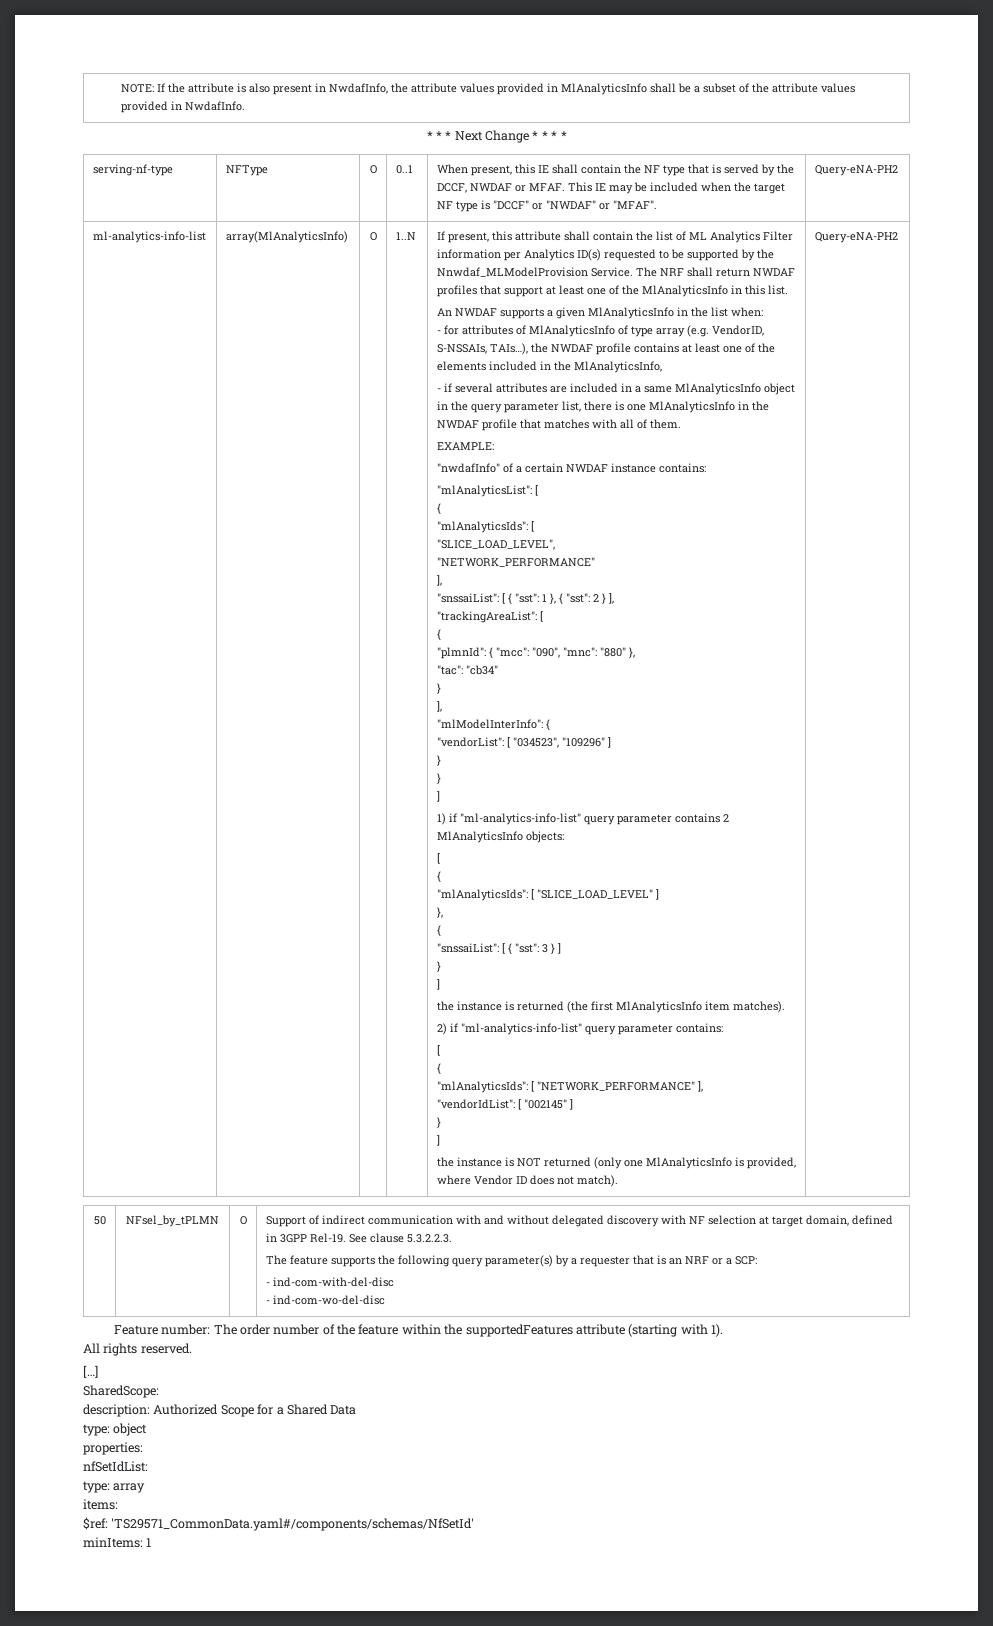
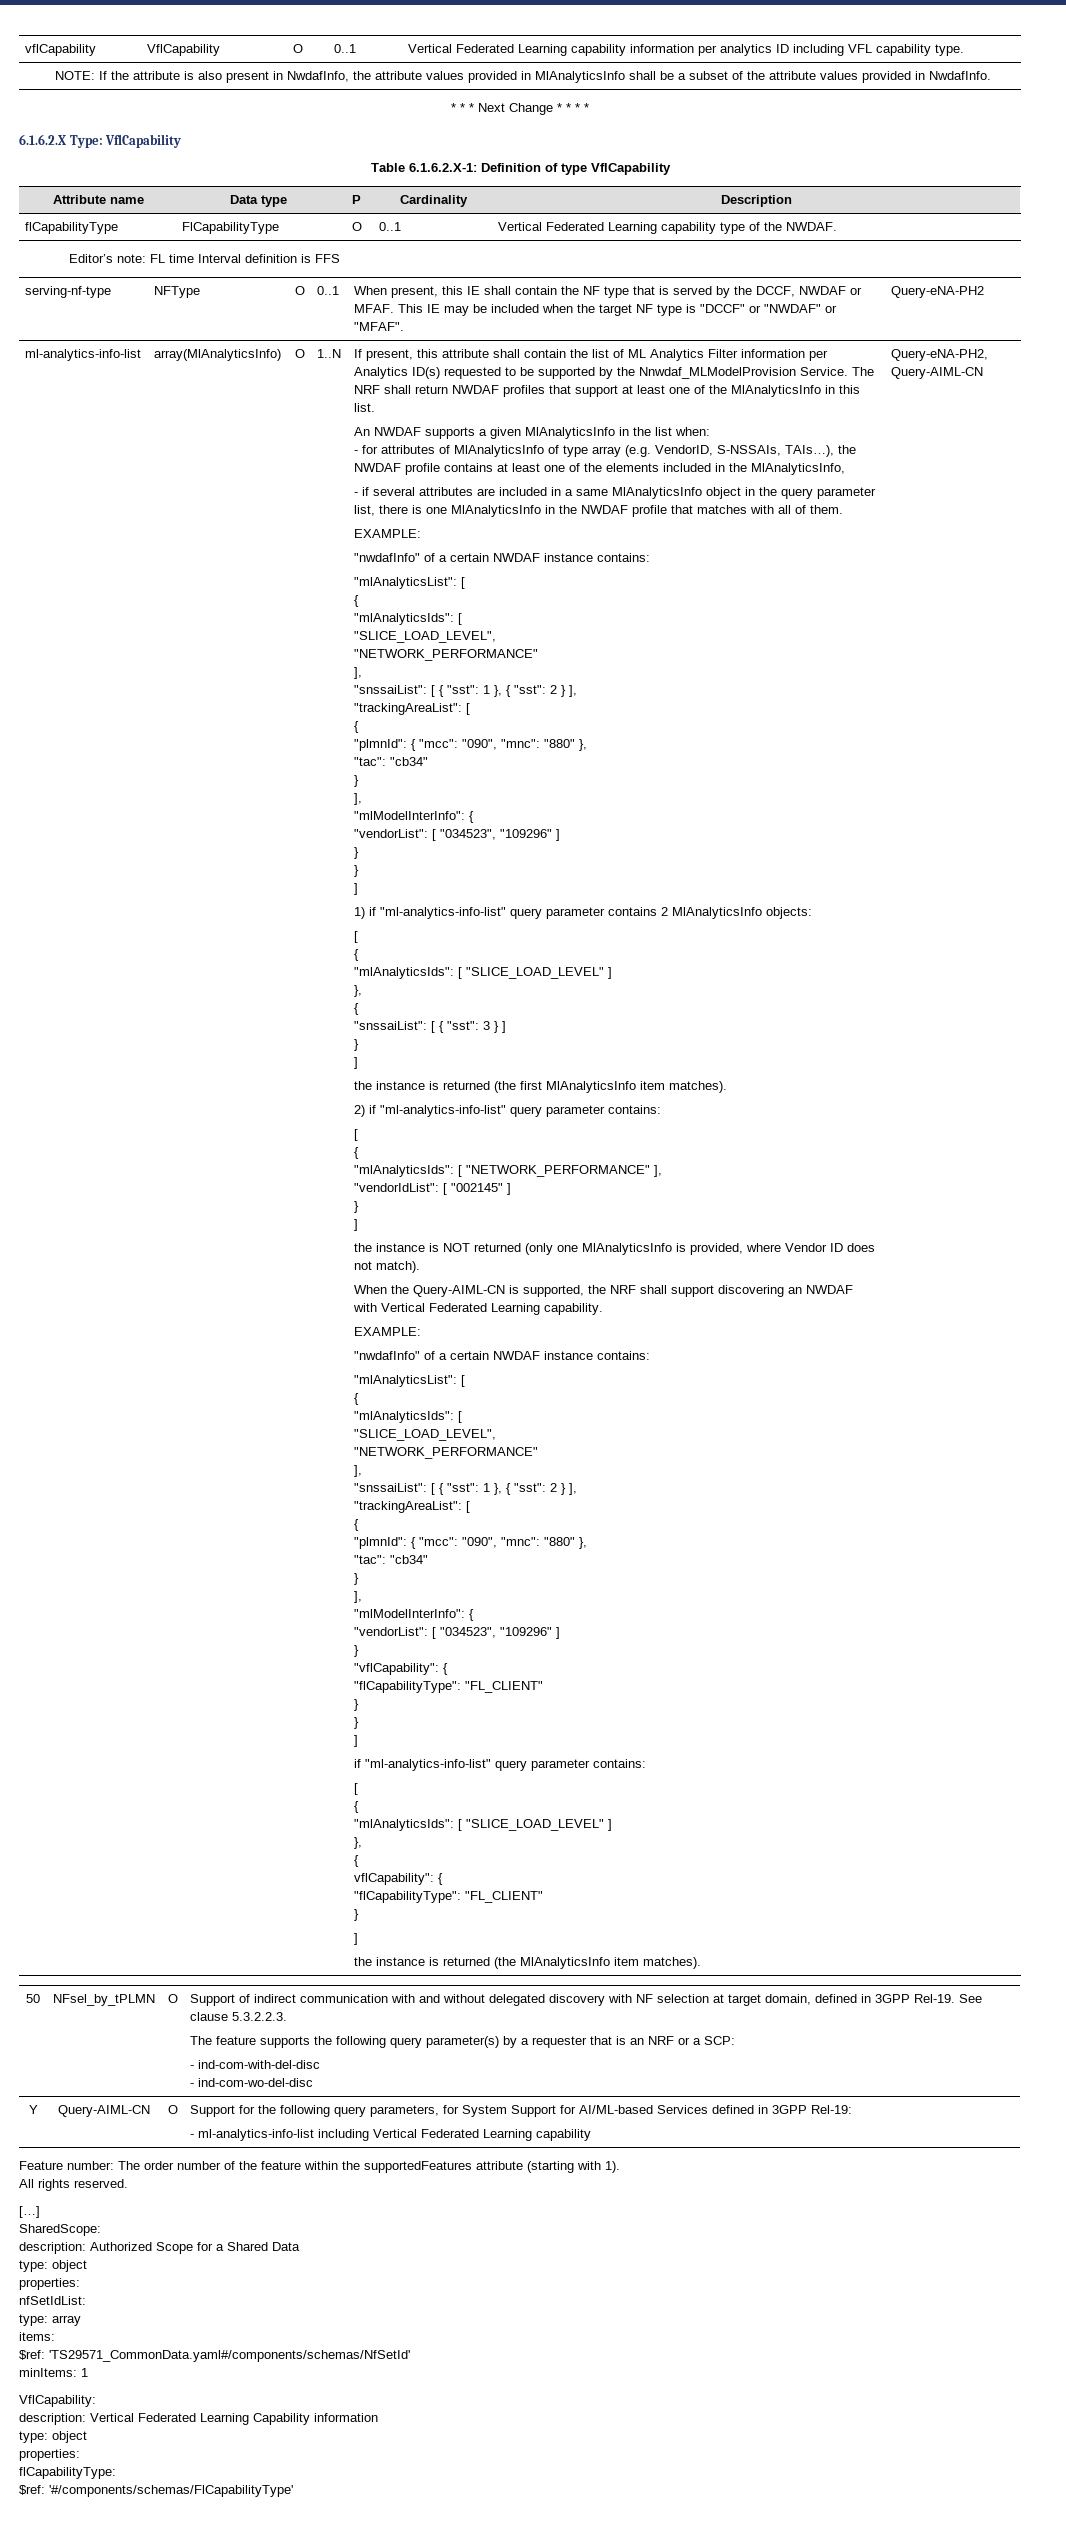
(121, 88) none -> [25,44,97,56] [147,44,221,56] [292,44,303,53] [334,44,357,53] [408,44,965,56] vflCapability | VflCapability | O | 0..1 | Vertical Federated Learning capability information per analytics ID including VFL capability type. //
(567, 135) none -> [19,134,182,148] [370,163,671,175] [52,195,144,204] [229,195,287,207] [352,195,361,204] [399,195,468,207] [721,195,792,207] [25,222,119,234] [182,222,280,234] [351,222,362,231] [379,222,402,231] [498,222,838,234] [69,254,341,263] // 6.1.6.2.X Type: VflCapability // Table 6.1.6.2.X-1: Definition of type VflCapability // Attribute name | Data type | P | Cardinality | Description // flCapabilityType | FlCapabilityType | O | 0..1 | Vertical Federated Learning capability type of the NWDAF. // Editor’s note: FL time Interval definition is FFS
[814,232,898,243] | Query-eNA-PH2 -> [354,1285,854,1297] [353,1303,604,1315] [354,1327,422,1336] [354,1351,651,1360] [354,1375,466,1387] [354,1393,360,1405] [354,1411,463,1423] [354,1429,497,1441] [354,1447,539,1459] [354,1465,363,1477] [354,1483,578,1495] [354,1501,471,1513] [354,1519,360,1531] [354,1537,588,1549] [354,1555,429,1564] [354,1573,360,1585] [354,1591,363,1603] [354,1609,475,1621] [354,1627,561,1639] [354,1645,360,1657] [354,1663,449,1675] [354,1681,544,1693] [354,1699,360,1711] [354,1717,360,1729] [354,1735,359,1747] [354,1759,647,1771] [354,1783,359,1795] [354,1801,360,1813] [354,1819,613,1831] [354,1837,363,1849] [354,1855,360,1867] [354,1873,444,1885] [354,1891,544,1903] [354,1909,360,1921] [354,1933,359,1945] [354,1957,702,1969] [891,349,989,361] [891,367,984,379] // When the Query-AIML-CN is supported, the NRF shall support discovering an NWDAF with Vertical Federated Learning capability. // EXAMPLE: // "nwdafInfo" of a certain NWDAF instance contains: // "mlAnalyticsList": [ // { // "mlAnalyticsIds": [ // "SLICE_LOAD_LEVEL", // "NETWORK_PERFORMANCE" // ], // "snssaiList": [ { "sst": 1 }, { "sst": 2 } ], // "trackingAreaList": [ // { // "plmnId": { "mcc": "090", "mnc": "880" }, // "tac": "cb34" // } // ], // "mlModelInterInfo": { // "vendorList": [ "034523", "109296" ] // } // "vflCapability": { // "flCapabilityType": "FL_CLIENT" // } // } // ] // if "ml-analytics-info-list" query parameter contains: // [ // { // "mlAnalyticsIds": [ "SLICE_LOAD_LEVEL" ] // }, // { // vflCapability": { // "flCapabilityType": "FL_CLIENT" // } // ] // the instance is returned (the MlAnalyticsInfo item matches). | Query-eNA-PH2, Query-AIML-CN
(385, 1300) none -> [28,2105,38,2114] [58,2105,150,2117] [168,2105,178,2114] [190,2105,853,2117] [190,2129,592,2141] // Y | Query-AIML-CN | O | Support for the following query parameters, for System Support for AI/ML-based Services defined in 3GPP Rel-19: // - ml-analytics-info-list including Vertical Federated Learning capability
(152, 1542) none -> [19,2395,96,2407] [19,2413,378,2425] [19,2431,87,2443] [19,2449,80,2461] [19,2467,116,2479] [19,2485,293,2497] // VflCapability: // description: Vertical Federated Learning Capability information // type: object // properties: // flCapabilityType: // $ref: '#/components/schemas/FlCapabilityType'

